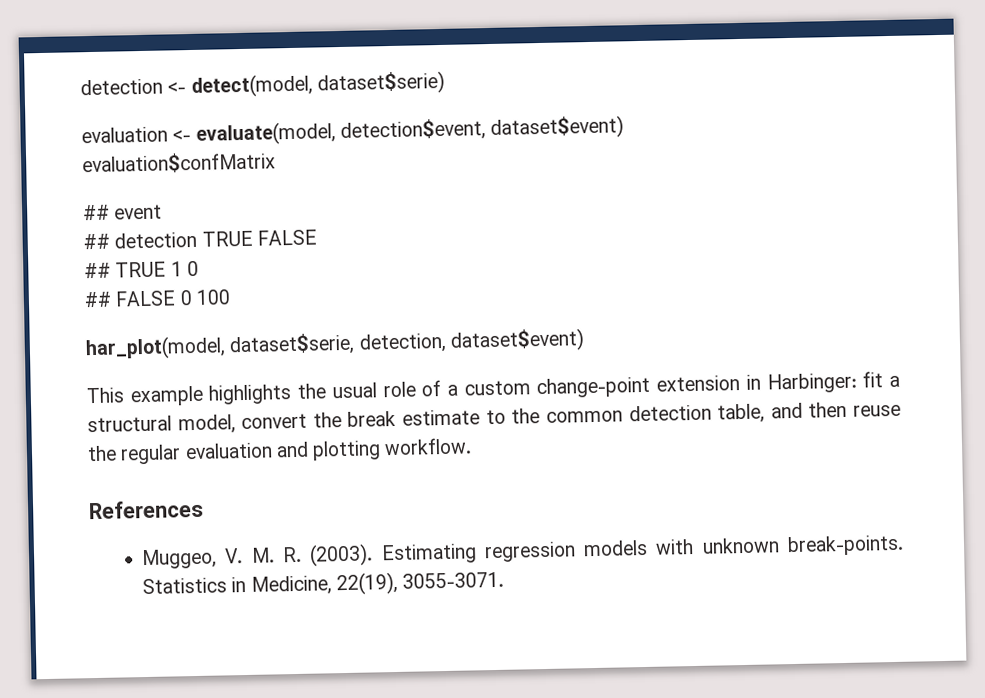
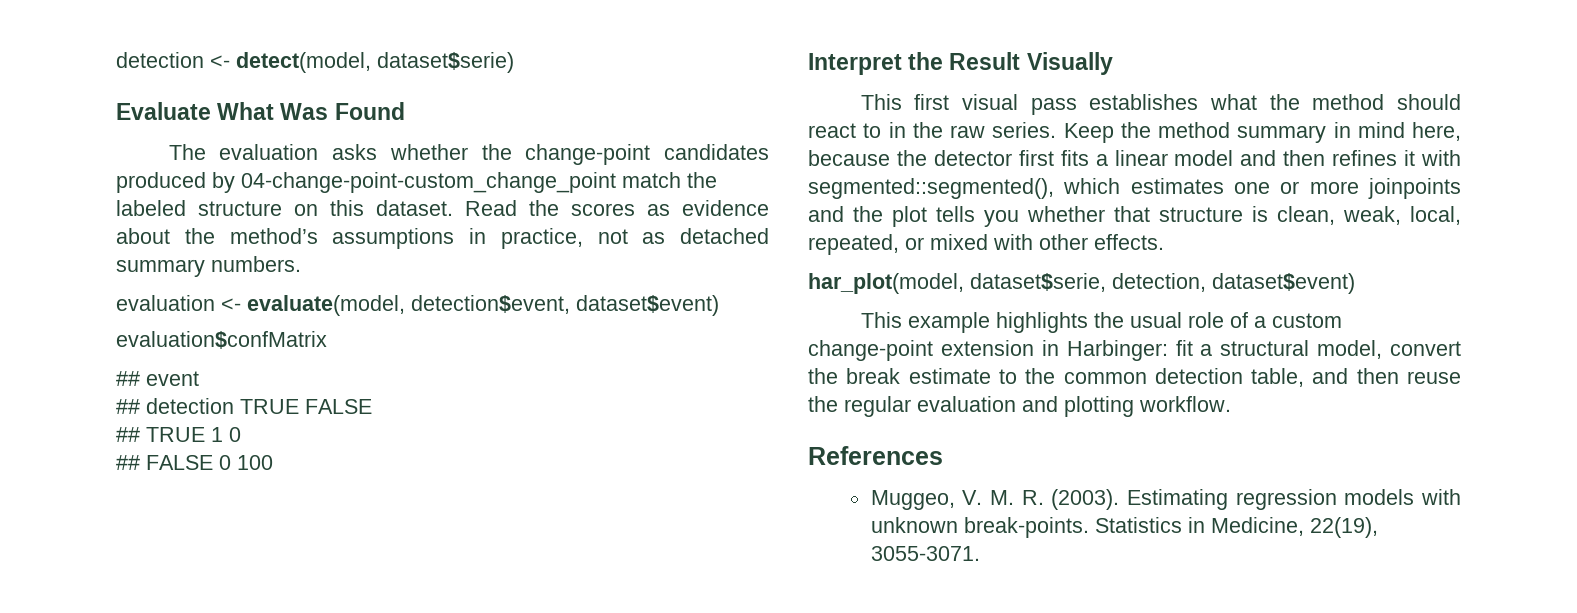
(445, 83) none -> [116,102,405,120] [168,144,769,165] [116,172,717,193] [116,200,769,216] [116,228,769,249] [116,256,301,277] // Evaluate What Was Found // The evaluation asks whether the change-point candidates produced by 04-change-point-custom_change_point match the labeled structure on this dataset. Read the scores as evidence about the method’s assumptions in practice, not as detached summary numbers.
(231, 297) none -> [808,52,1113,75] [860,94,1461,115] [808,122,1461,143] [808,150,1461,166] [808,178,1461,199] [808,206,1461,227] [808,234,1164,255] // Interpret the Result Visually // This first visual pass establishes what the method should react to in the raw series. Keep the method summary in mind here, because the detector first fits a linear model and then refines it with segmented::segmented(), which estimates one or more joinpoints and the plot tells you whether that structure is clean, weak, local, repeated, or mixed with other effects.

